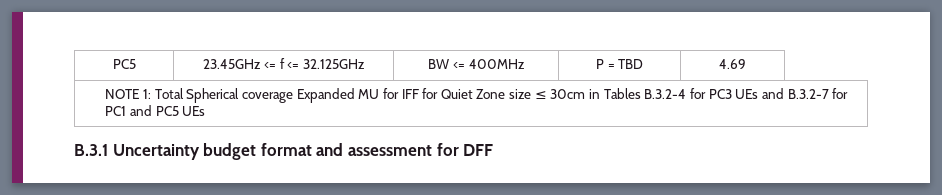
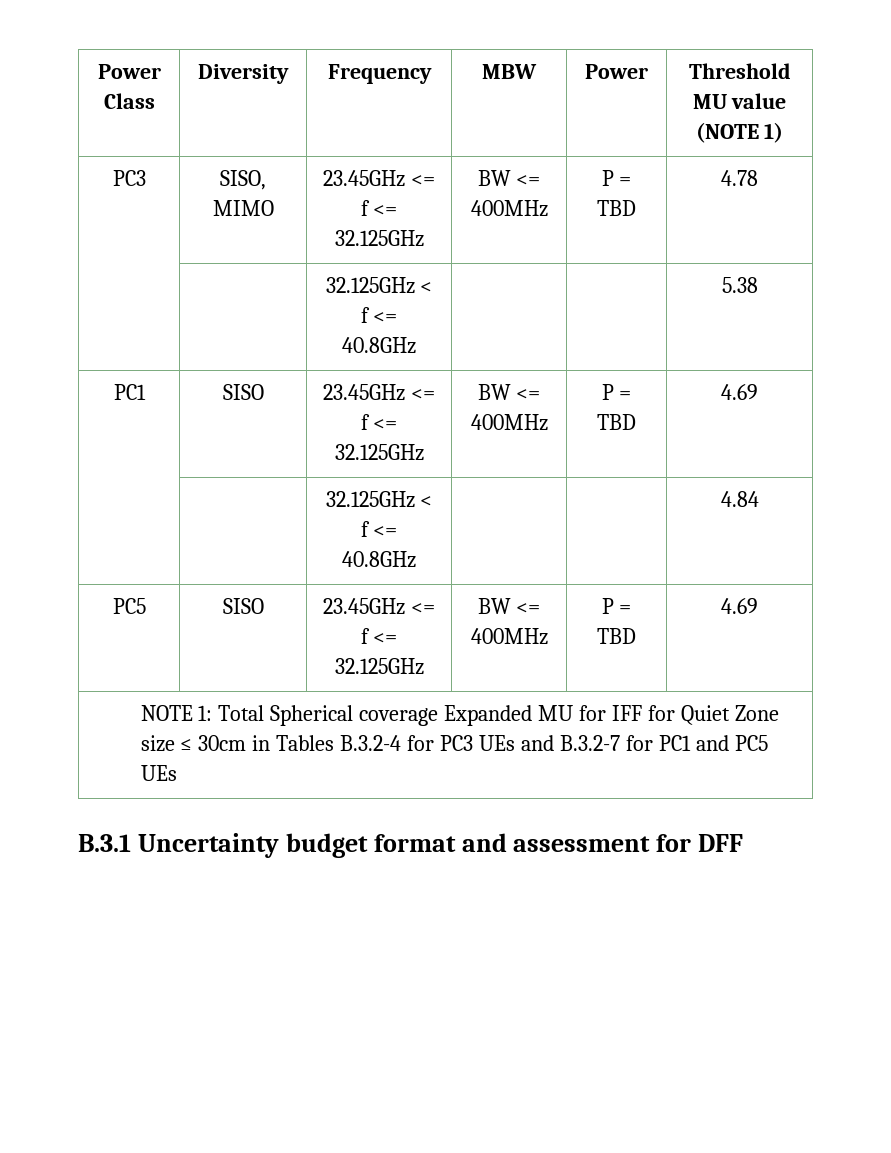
[112,59,136,69] PC5 -> [97,64,161,79] [103,93,155,109] [198,64,289,84] [327,64,432,84] [482,64,537,79] [585,64,648,79] [688,63,791,79] [692,93,787,109] [695,122,784,143] [112,170,146,186] [220,170,266,190] [212,200,274,216] [323,170,435,187] [360,200,398,216] [334,230,424,247] [477,170,541,186] [470,200,548,217] [601,170,632,186] [597,200,636,216] [721,170,758,186] [325,277,433,294] [360,307,398,323] [342,337,416,354] [721,277,758,293] [113,384,146,400] [222,384,264,400] [323,384,435,401] [360,414,398,430] [334,444,424,461] [477,384,541,400] [470,414,548,431] [601,384,632,400] [597,414,636,430] [721,384,758,400] [325,491,433,508] [360,521,398,537] [342,551,416,568] [720,491,759,507] [112,598,146,614] [222,598,264,614] Power Class | Diversity | Frequency | MBW | Power | Threshold MU value (NOTE 1) // PC3 | SISO, MIMO | 23.45GHz <= f <= 32.125GHz | BW <= 400MHz | P = TBD | 4.78 // | | 32.125GHz < f <= 40.8GHz | | | 5.38 // PC1 | SISO | 23.45GHz <= f <= 32.125GHz | BW <= 400MHz | P = TBD | 4.69 // | | 32.125GHz < f <= 40.8GHz | | | 4.84 // PC5 | SISO

